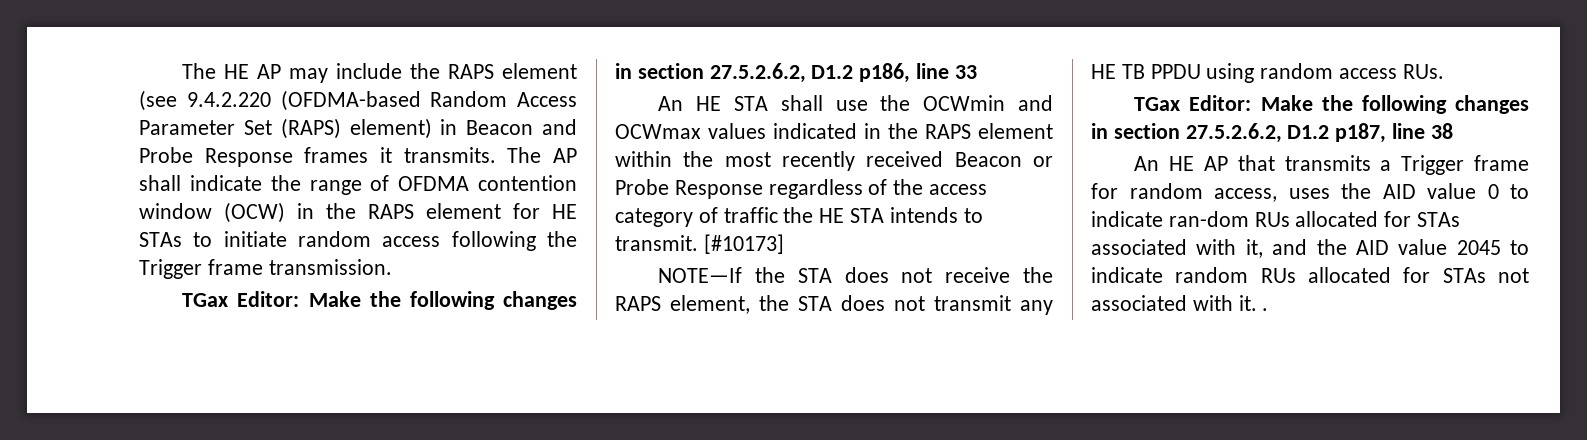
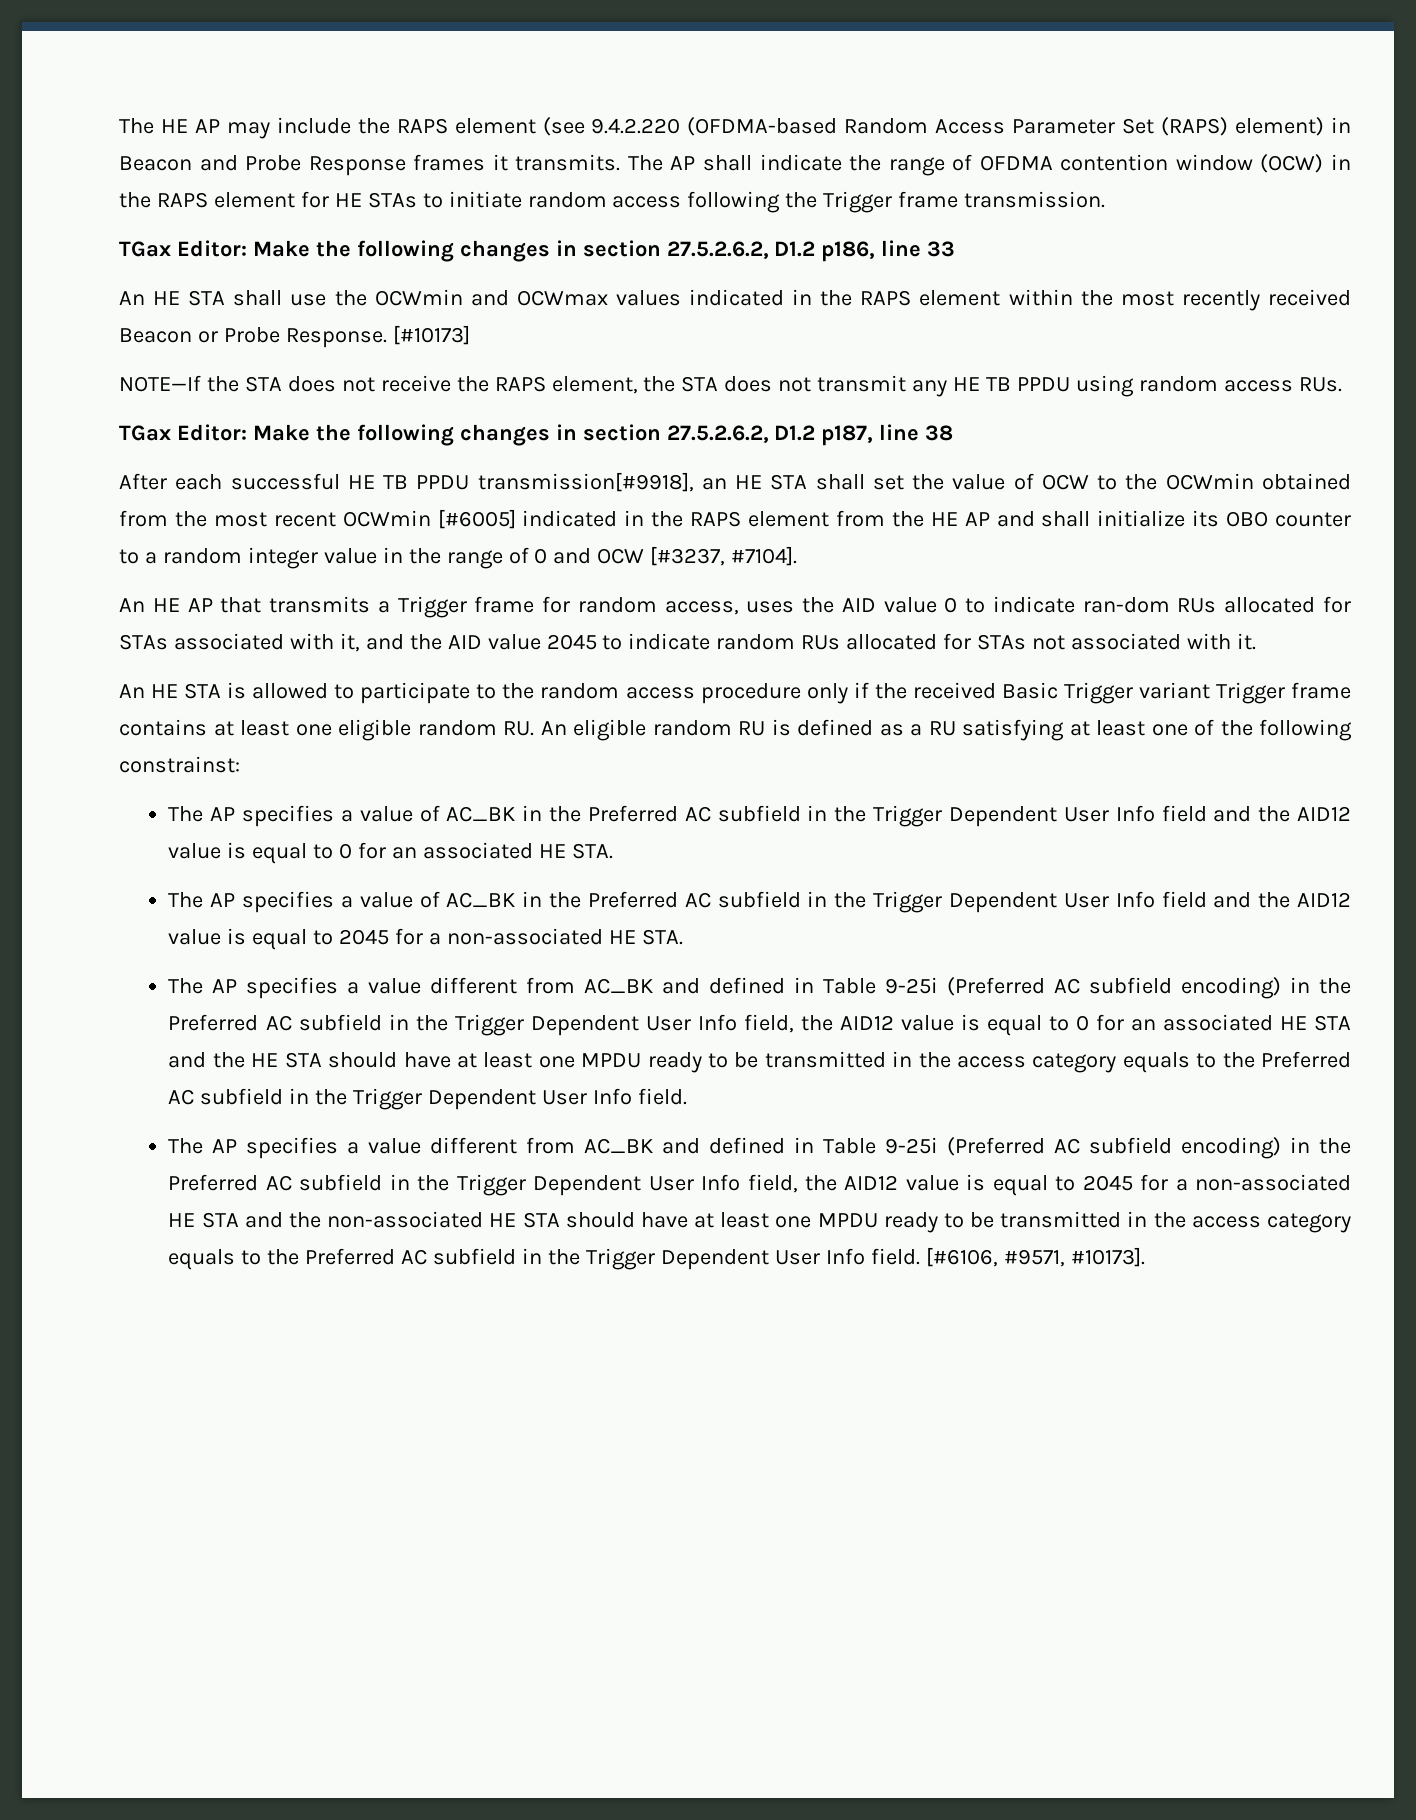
[674,179,988,199] [615,207,983,227] [615,235,698,251] Response regardless of the access category of traffic the HE STA intends to transmit. -> [285,328,387,348] Response.
(1453, 131) none -> [119,472,1352,492] [119,509,1351,529] [119,546,798,569] // After each successful HE TB PPDU transmission[#9918], an HE STA shall set the value of OCW to the OCWmin obtained from the most recent OCWmin [#6005] indicated in the RAPS element from the HE AP and shall initialize its OBO counter to a random integer value in the range of 0 and OCW [#3237, #7104].
[1262,308,1269,311] . -> [119,682,1351,704] [119,719,1352,741] [119,756,240,773] [168,805,1351,827] [168,842,613,864] [168,891,1351,913] [168,928,683,950] [168,977,1351,999] [168,1014,1351,1036] [168,1051,1351,1073] [168,1088,687,1110] [168,1137,1351,1159] [168,1174,1351,1196] [168,1211,1351,1233] [168,1247,1145,1270] // An HE STA is allowed to participate to the random access procedure only if the received Basic Trigger variant Trigger frame contains at least one eligible random RU. An eligible random RU is defined as a RU satisfying at least one of the following constrainst: // The AP specifies a value of AC_BK in the Preferred AC subfield in the Trigger Dependent User Info field and the AID12 value is equal to 0 for an associated HE STA. // The AP specifies a value of AC_BK in the Preferred AC subfield in the Trigger Dependent User Info field and the AID12 value is equal to 2045 for a non-associated HE STA. // The AP specifies a value different from AC_BK and defined in Table 9-25i (Preferred AC subfield encoding) in the Preferred AC subfield in the Trigger Dependent User Info field, the AID12 value is equal to 0 for an associated HE STA and the HE STA should have at least one MPDU ready to be transmitted in the access category equals to the Preferred AC subfield in the Trigger Dependent User Info field. // The AP specifies a value different from AC_BK and defined in Table 9-25i (Preferred AC subfield encoding) in the Preferred AC subfield in the Trigger Dependent User Info field, the AID12 value is equal to 2045 for a non-associated HE STA and the non-associated HE STA should have at least one MPDU ready to be transmitted in the access category equals to the Preferred AC subfield in the Trigger Dependent User Info field. [#6106, #9571, #10173].

